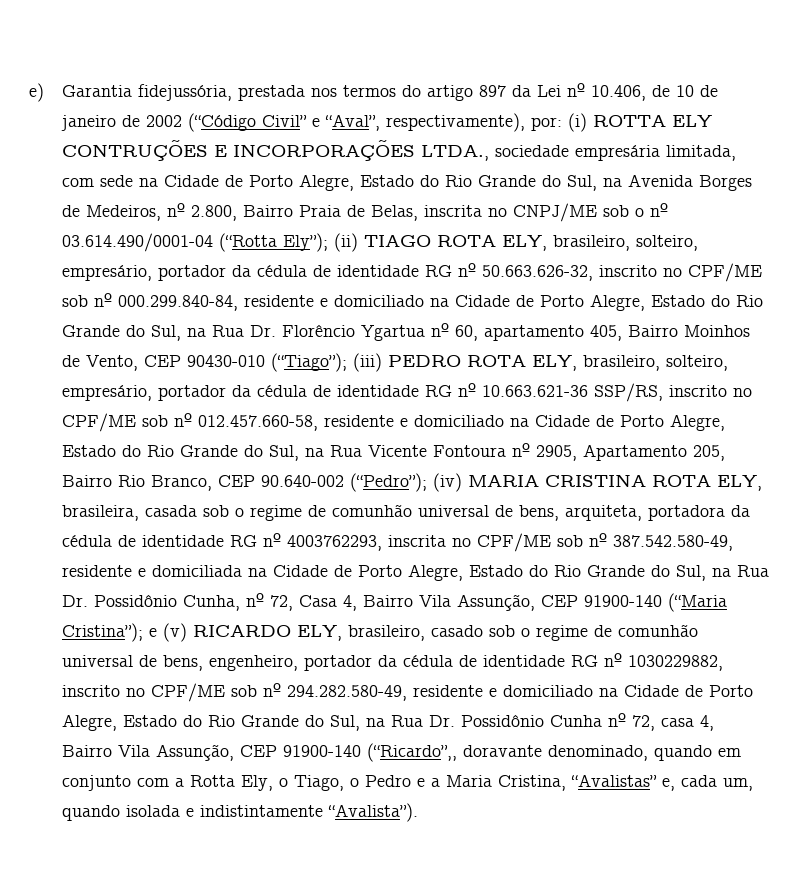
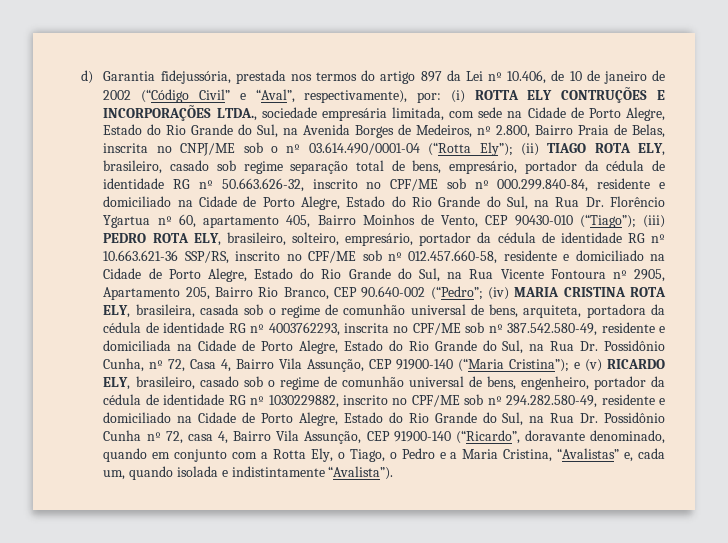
[29,83,44,102] e) -> [81,70,93,84] d)
[636,235,699,251] solteiro, -> [170,160,442,174] casado sob regime separação total de bens,
[350,473,428,492] (“Pedro”); -> [430,286,483,300] (“Pedro”;
[367,743,458,762] (“Ricardo”,, -> [455,430,520,444] (“Ricardo”,

